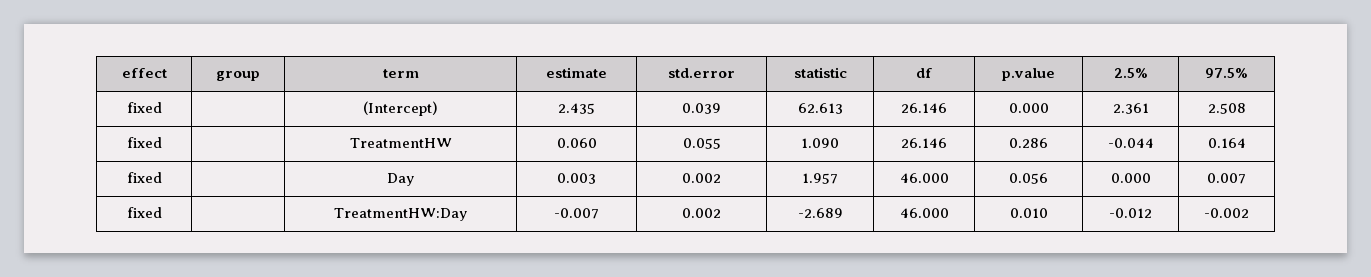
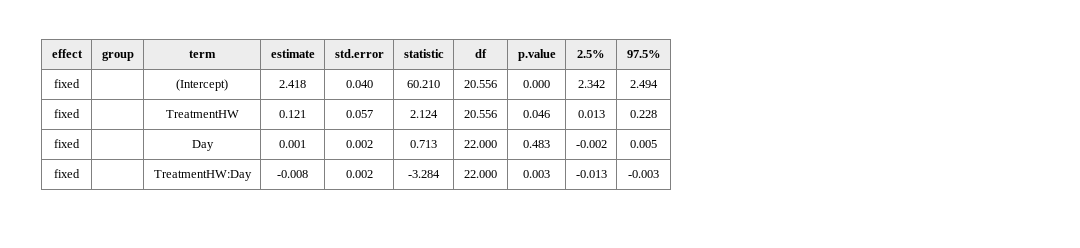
[558,103,595,114] [682,103,721,114] [797,103,843,114] [901,103,947,113] [1008,103,1049,113] [1112,103,1149,114] [1207,103,1246,114] 2.435 | 0.039 | 62.613 | 26.146 | 0.000 | 2.361 | 2.508 -> [279,80,306,88] [345,80,373,88] [407,80,440,88] [464,80,497,88] [523,80,550,88] [577,80,605,88] [630,80,658,88] 2.418 | 0.040 | 60.210 | 20.556 | 0.000 | 2.342 | 2.494
[556,138,597,148] [682,138,721,149] [801,138,839,148] [901,138,947,148] [1009,138,1048,148] [1107,138,1154,148] [1207,138,1246,148] 0.060 | 0.055 | 1.090 | 26.146 | 0.286 | -0.044 | 0.164 -> [279,110,306,118] [345,110,373,118] [410,110,438,118] [464,110,497,118] [523,110,550,118] [577,110,605,118] [630,110,657,118] 0.121 | 0.057 | 2.124 | 20.556 | 0.046 | 0.013 | 0.228
[557,173,596,184] [682,173,721,183] [802,173,838,184] [899,173,949,183] [1009,173,1048,184] [1110,173,1151,183] [1207,173,1246,184] 0.003 | 0.002 | 1.957 | 46.000 | 0.056 | 0.000 | 0.007 -> [279,140,306,148] [345,140,373,148] [410,140,437,148] [464,140,497,148] [523,140,550,148] [575,140,607,148] [630,140,657,148] 0.001 | 0.002 | 0.713 | 22.000 | 0.483 | -0.002 | 0.005
[554,208,599,219] [682,208,721,218] [797,208,843,218] [899,208,949,218] [1009,208,1048,218] [1109,208,1152,218] [1204,208,1249,218] -0.007 | 0.002 | -2.689 | 46.000 | 0.010 | -0.012 | -0.002 -> [277,170,308,178] [345,170,373,178] [408,170,440,178] [464,170,497,178] [523,170,550,178] [575,170,607,178] [628,170,659,178] -0.008 | 0.002 | -3.284 | 22.000 | 0.003 | -0.013 | -0.003

